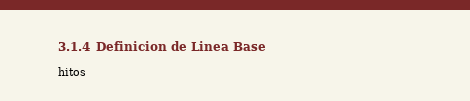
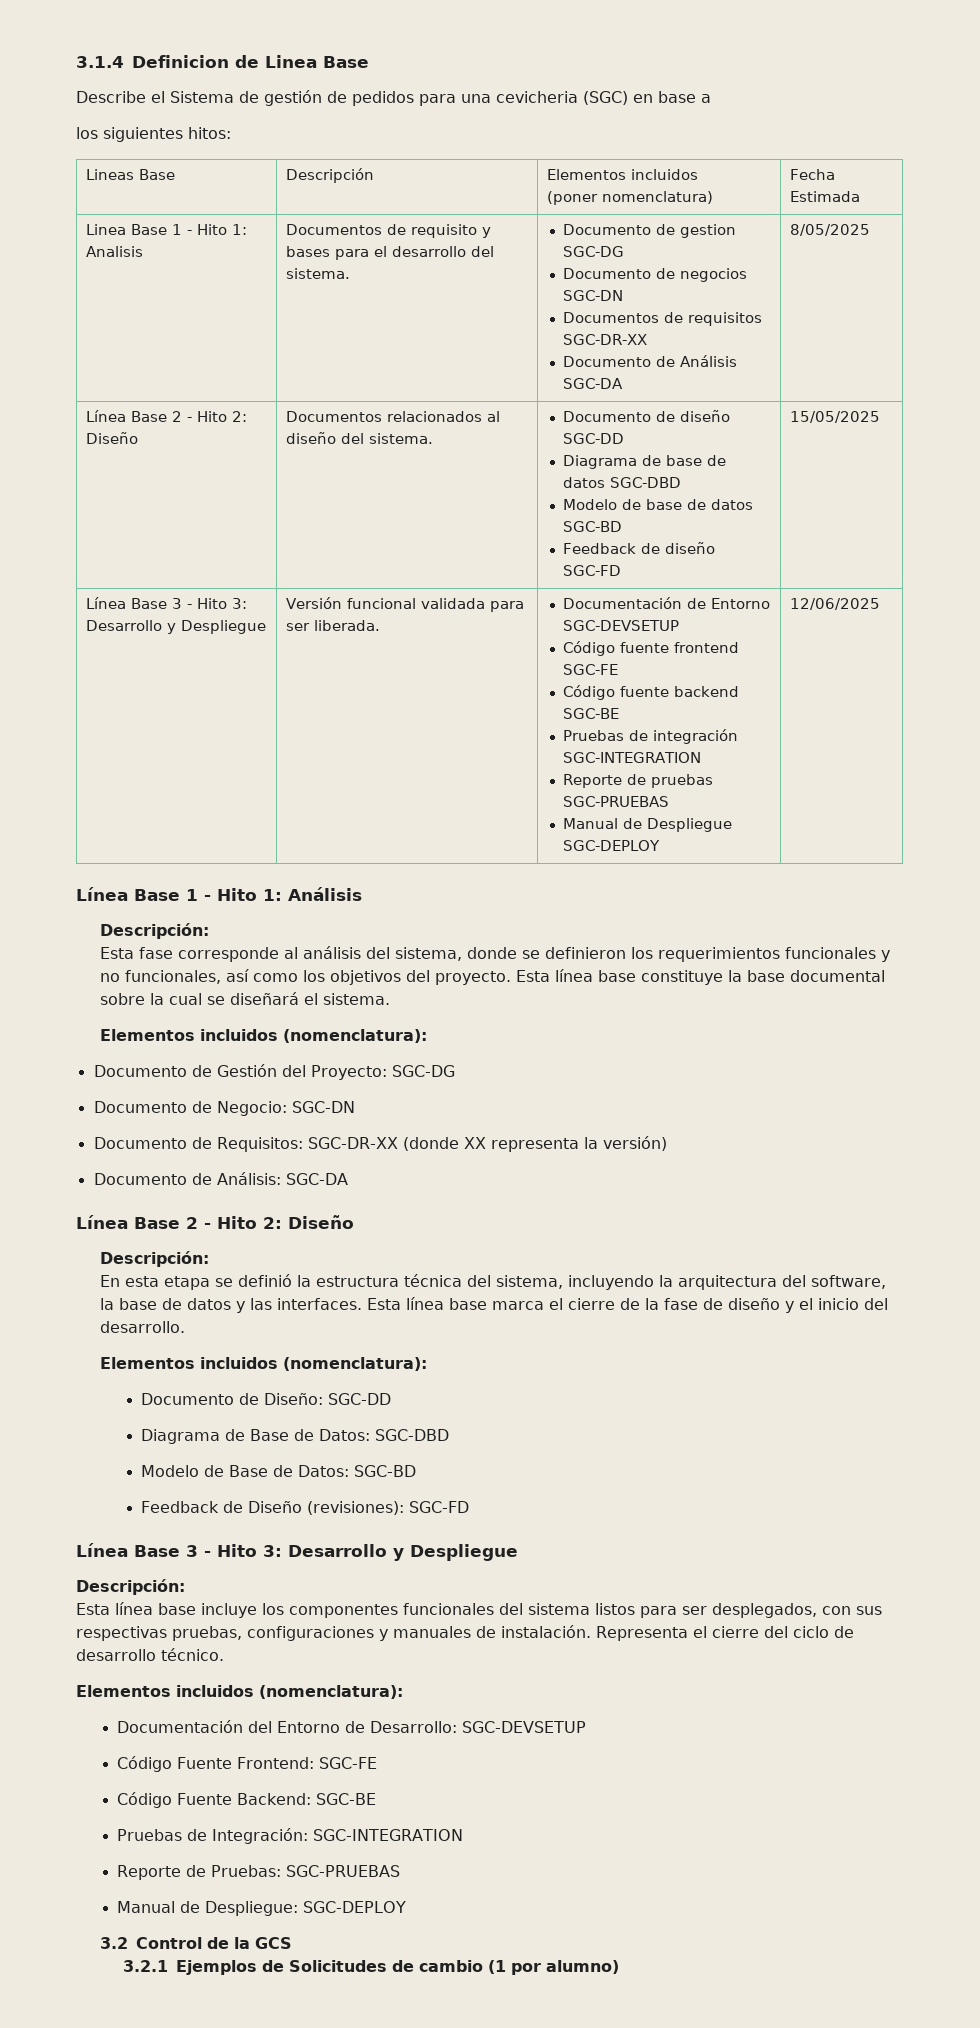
[58,67,86,76] hitos -> [76,90,711,106] [76,127,231,142] [86,169,176,180] [286,168,375,183] [547,169,699,180] [547,191,714,205] [790,169,836,180] [790,191,861,202] [86,224,248,235] [86,246,144,257] [286,224,492,238] [286,246,495,260] [286,268,351,279] [563,224,737,238] [563,246,625,257] [563,268,748,282] [563,290,624,301] [563,312,763,326] [563,334,648,345] [563,355,738,367] [563,378,624,389] [790,224,871,236] [86,410,248,422] [86,432,139,444] [286,411,501,422] [286,432,434,444] [563,410,731,422] [563,433,625,444] [563,455,727,469] [563,477,682,488] [563,499,754,510] [563,521,623,532] [563,542,716,554] [563,565,622,576] [790,411,881,423] [86,597,248,609] [86,620,267,634] [286,597,525,612] [286,620,381,631] [563,597,771,609] [563,620,680,631] [563,641,740,656] [563,664,619,675] [563,685,740,700] [563,708,620,719] [563,729,739,744] [563,752,702,763] [563,774,714,788] [563,796,670,807] [563,818,733,832] [563,840,661,851] [790,598,881,610] [76,887,362,901] [99,923,209,939] [99,946,890,962] [99,969,885,985] [99,992,390,1005] [99,1029,427,1043] [93,1064,455,1080] [93,1101,355,1116] [93,1136,667,1152] [93,1172,348,1185] [76,1215,354,1229] [99,1251,209,1267] [99,1274,886,1290] [99,1297,888,1313] [99,1321,185,1333] [99,1357,427,1371] [141,1393,392,1405] [141,1429,450,1444] [141,1465,417,1477] [141,1501,470,1515] [76,1543,518,1561] [76,1579,185,1595] [76,1602,882,1618] [76,1625,854,1641] [76,1648,224,1661] [76,1685,403,1699] [117,1720,587,1733] [117,1756,378,1772] [117,1792,377,1808] [117,1828,464,1844] [117,1865,401,1880] [117,1901,407,1916] [99,1937,292,1949] [123,1960,620,1975] Describe el Sistema de gestión de pedidos para una cevicheria (SGC) en base a // los siguientes hitos: // Lineas Base | Descripción | Elementos incluidos // (poner nomenclatura) | Fecha Estimada // Linea Base 1 - Hito 1: Analisis | Documentos de requisito y bases para el desarrollo del sistema. | Documento de gestion SGC-DG // Documento de negocios SGC-DN // Documentos de requisitos SGC-DR-XX // Documento de Análisis SGC-DA | 8/05/2025 // Línea Base 2 - Hito 2: Diseño | Documentos relacionados al diseño del sistema. | Documento de diseño SGC-DD // Diagrama de base de datos SGC-DBD // Modelo de base de datos SGC-BD // Feedback de diseño SGC-FD | 15/05/2025 // Línea Base 3 - Hito 3: Desarrollo y Despliegue | Versión funcional validada para ser liberada. | Documentación de Entorno SGC-DEVSETUP // Código fuente frontend SGC-FE // Código fuente backend SGC-BE // Pruebas de integración SGC-INTEGRATION // Reporte de pruebas SGC-PRUEBAS // Manual de Despliegue SGC-DEPLOY | 12/06/2025 // Línea Base 1 - Hito 1: Análisis // Descripción: // Esta fase corresponde al análisis del sistema, donde se definieron los requerimientos funcionales y no funcionales, así como los objetivos del proyecto. Esta línea base constituye la base documental sobre la cual se diseñará el sistema. // Elementos incluidos (nomenclatura): // Documento de Gestión del Proyecto: SGC-DG // Documento de Negocio: SGC-DN // Documento de Requisitos: SGC-DR-XX (donde XX representa la versión) // Documento de Análisis: SGC-DA // Línea Base 2 - Hito 2: Diseño // Descripción: // En esta etapa se definió la estructura técnica del sistema, incluyendo la arquitectura del software, la base de datos y las interfaces. Esta línea base marca el cierre de la fase de diseño y el inicio del desarrollo. // Elementos incluidos (nomenclatura): // Documento de Diseño: SGC-DD // Diagrama de Base de Datos: SGC-DBD // Modelo de Base de Datos: SGC-BD // Feedback de Diseño (revisiones): SGC-FD // Línea Base 3 - Hito 3: Desarrollo y Despliegue // Descripción: // Esta línea base incluye los componentes funcionales del sistema listos para ser desplegados, con sus respectivas pruebas, configuraciones y manuales de instalación. Representa el cierre del ciclo de desarrollo técnico. // Elementos incluidos (nomenclatura): // Documentación del Entorno de Desarrollo: SGC-DEVSETUP // Código Fuente Frontend: SGC-FE // Código Fuente Backend: SGC-BE // Pruebas de Integración: SGC-INTEGRATION // Reporte de Pruebas: SGC-PRUEBAS // Manual de Despliegue: SGC-DEPLOY // 3.2 Control de la GCS // 3.2.1 Ejemplos de Solicitudes de cambio (1 por alumno)

